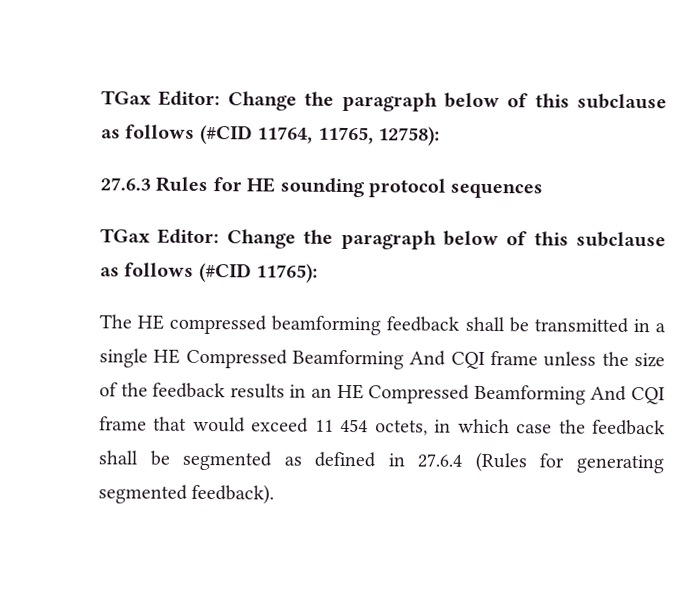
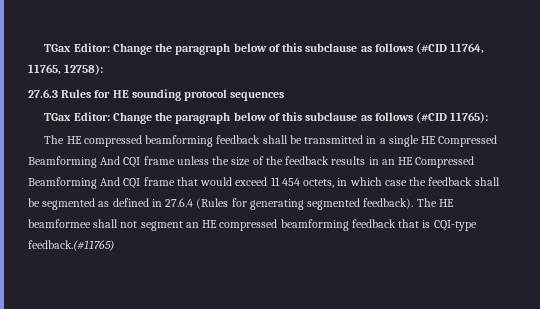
(275, 494) none -> [416,198,454,207] [28,219,477,231] [28,240,114,251] The HE beamformee shall not segment an HE compressed beamforming feedback that is CQI-type feedback.(#11765)

